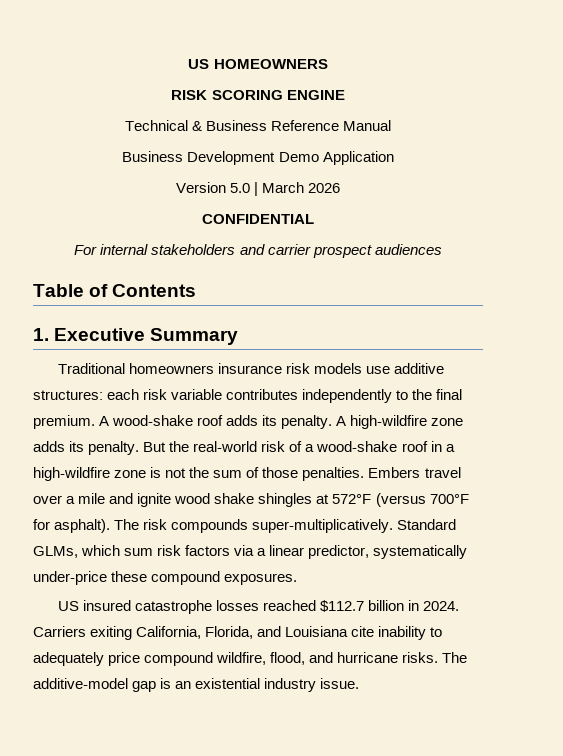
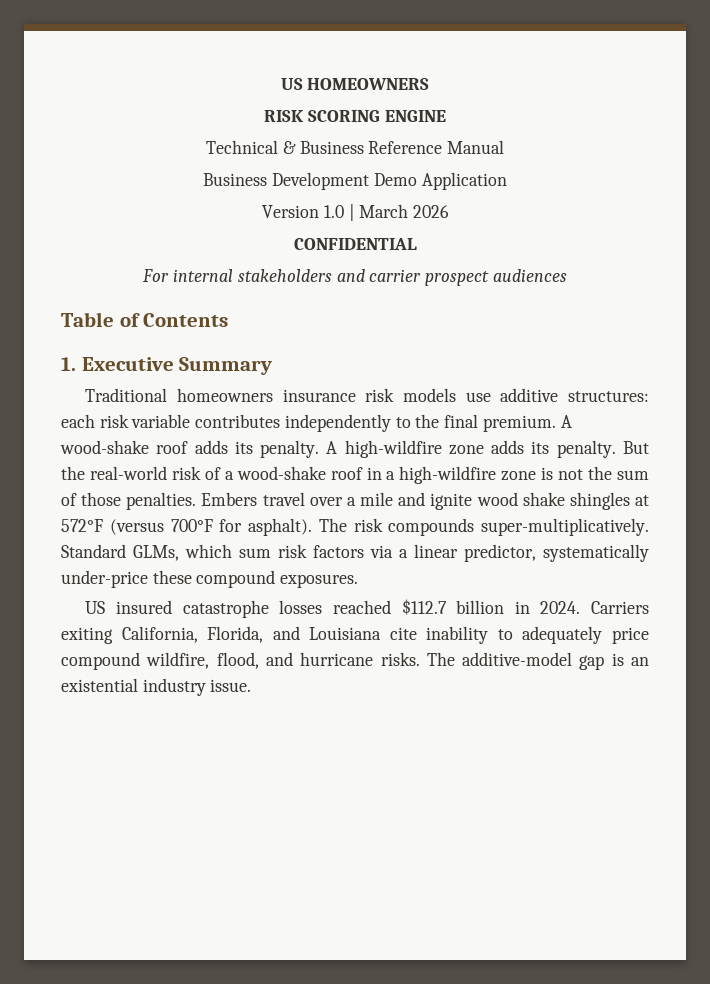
[229,183,250,193] 5.0 -> [323,205,344,218] 1.0

